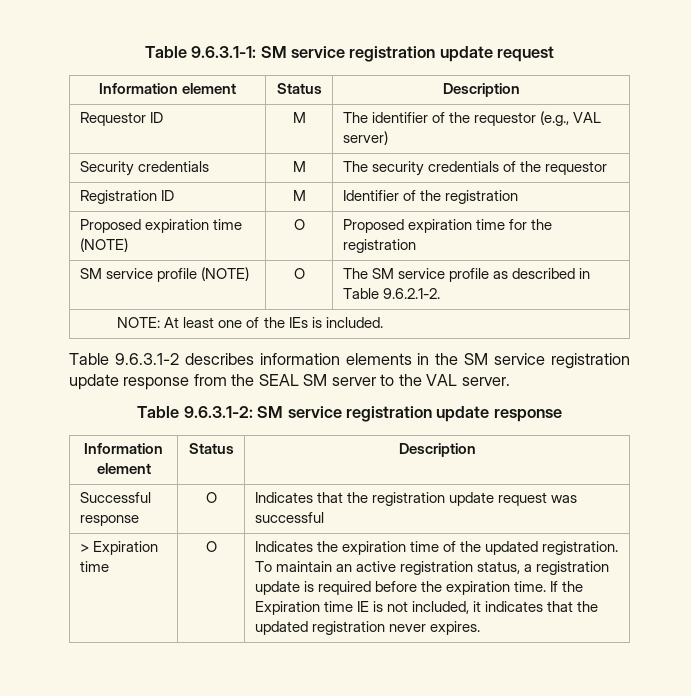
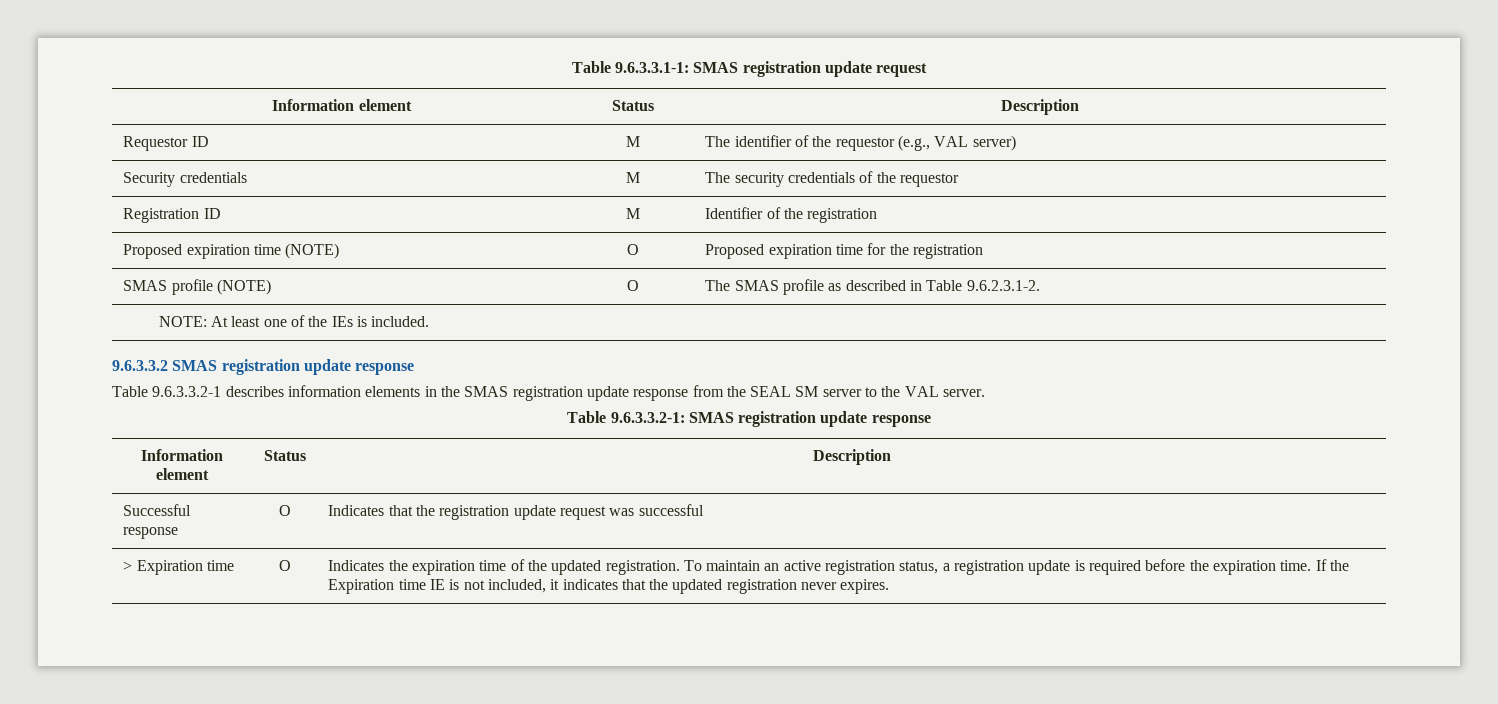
[144,46,345,58] Table 9.6.3.1-1: SM service -> [571,61,739,73] Table 9.6.3.3.1-1: SMAS
[79,268,153,279] SM service -> [123,280,168,291] SMAS
[371,268,445,279] SM service -> [734,280,779,291] SMAS
[382,288,440,299] 9.6.2.1-2. -> [966,280,1040,291] 9.6.2.3.1-2.
[69,353,179,365] // Table 9.6.3.1-2 -> [112,359,415,375] [112,386,222,397] // 9.6.3.3.2 SMAS registration update response // Table 9.6.3.3.2-1
[464,353,546,365] SM service -> [464,386,509,397] SMAS
[183,406,342,418] 9.6.3.1-2: SM service -> [610,412,734,423] 9.6.3.3.2-1: SMAS

